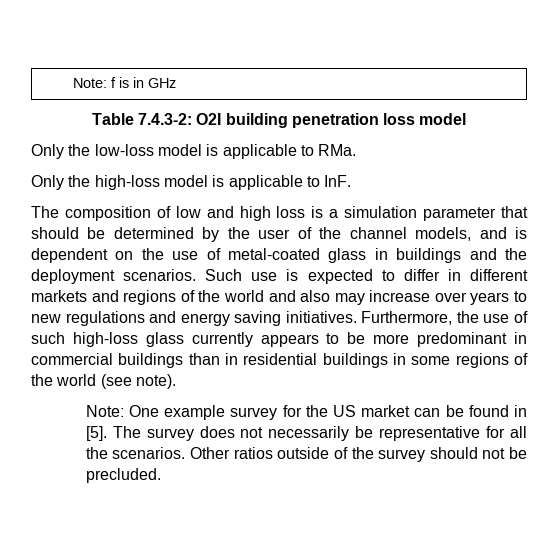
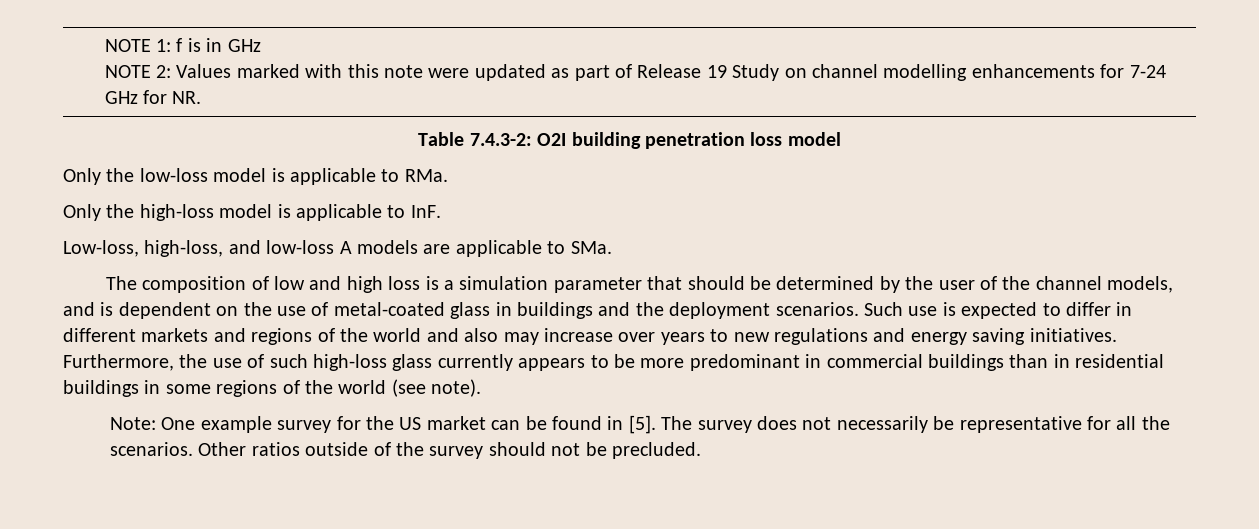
[73,78,108,88] Note: -> [104,39,172,52] NOTE 1:
(177, 83) none -> [104,64,1166,81] [104,90,202,104] // NOTE 2: Values marked with this note were updated as part of Release 19 Study on channel modelling enhancements for 7-24 GHz for NR.
(352, 181) none -> [63,240,612,257] // Low-loss, high-loss, and low-loss A models are applicable to SMa.

